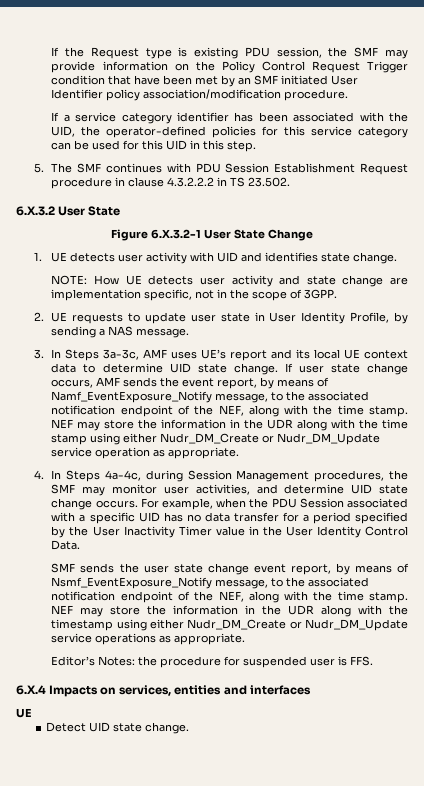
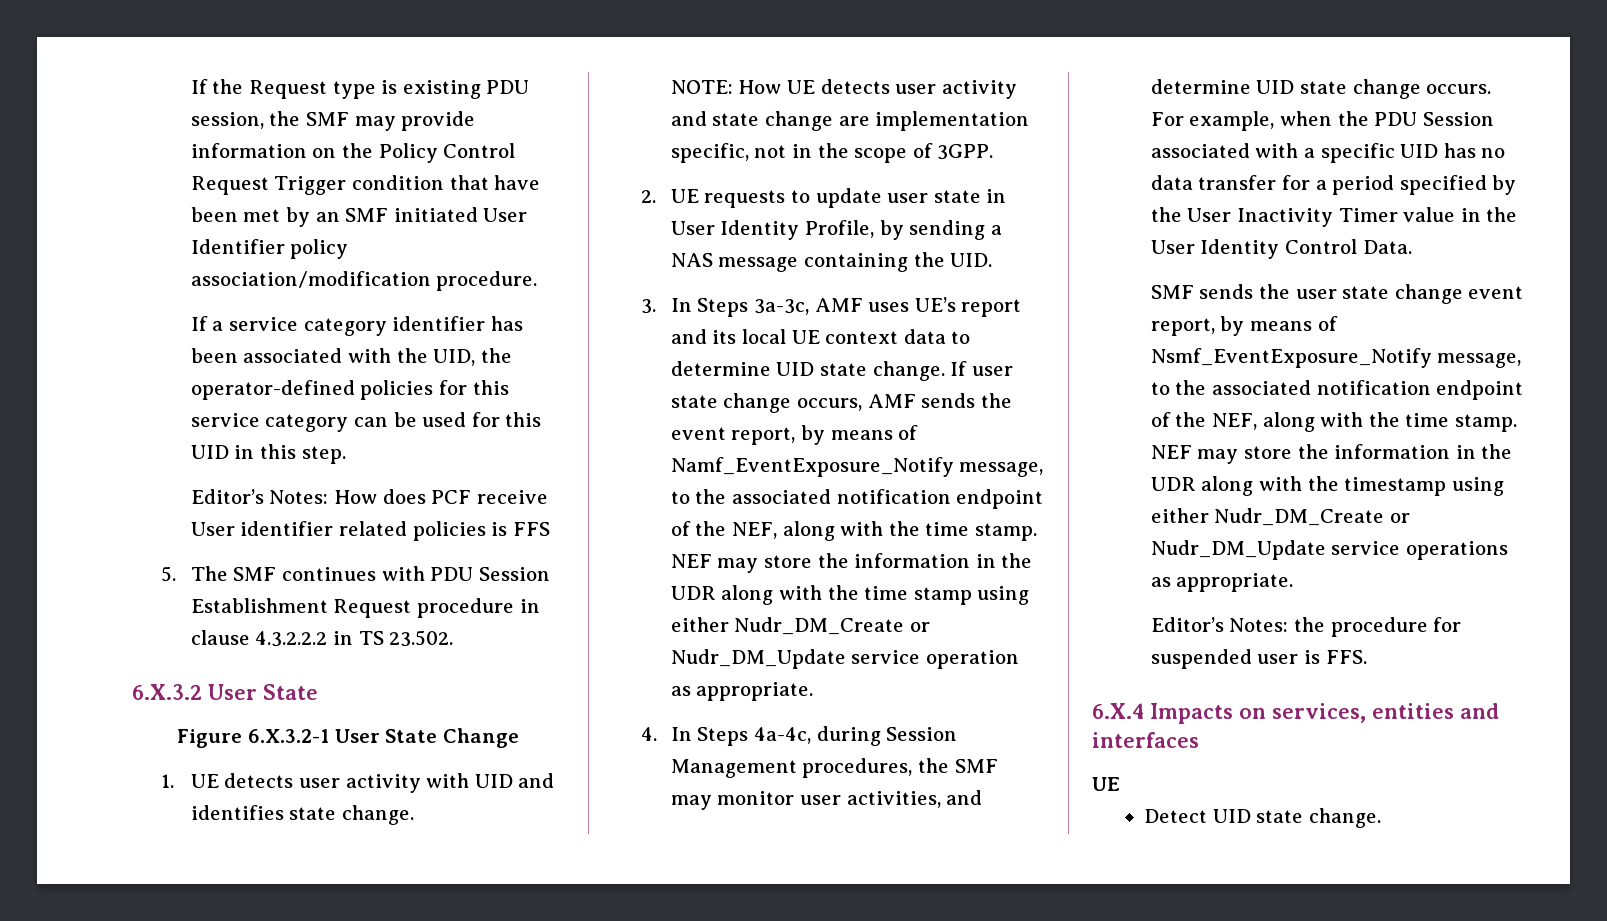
(257, 146) none -> [190,489,548,504] [190,521,550,541] // Editor’s Notes: How does PCF receive User identifier related policies is FFS
[136,328,190,338] message. -> [718,252,993,272] message containing the UID.

